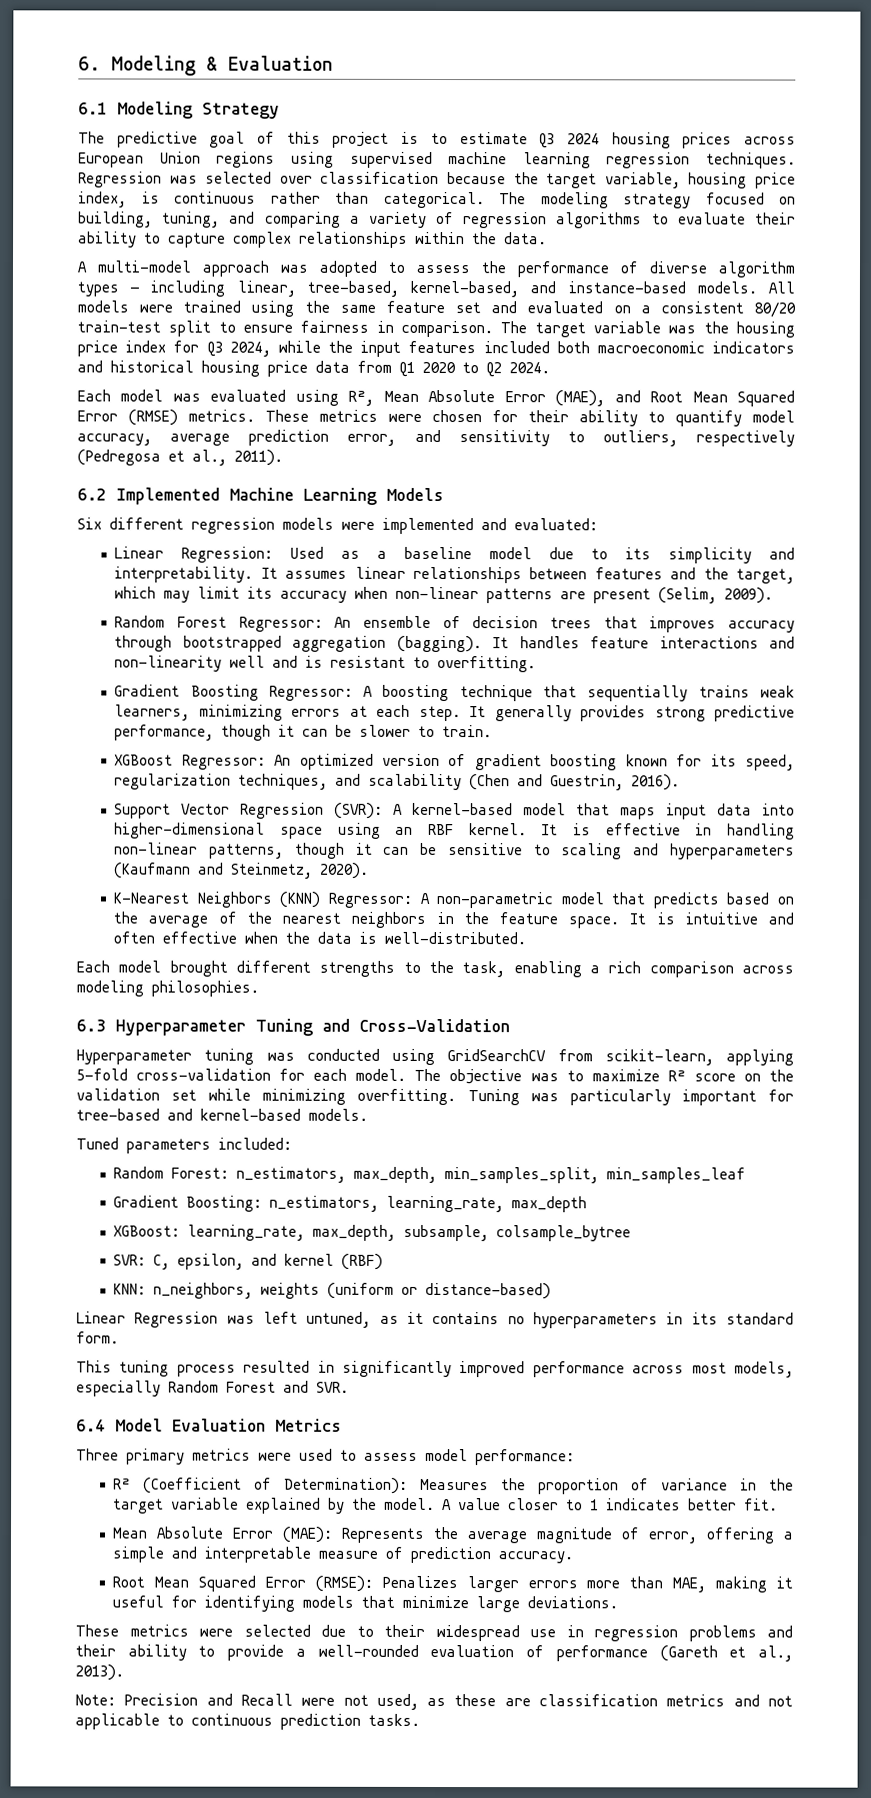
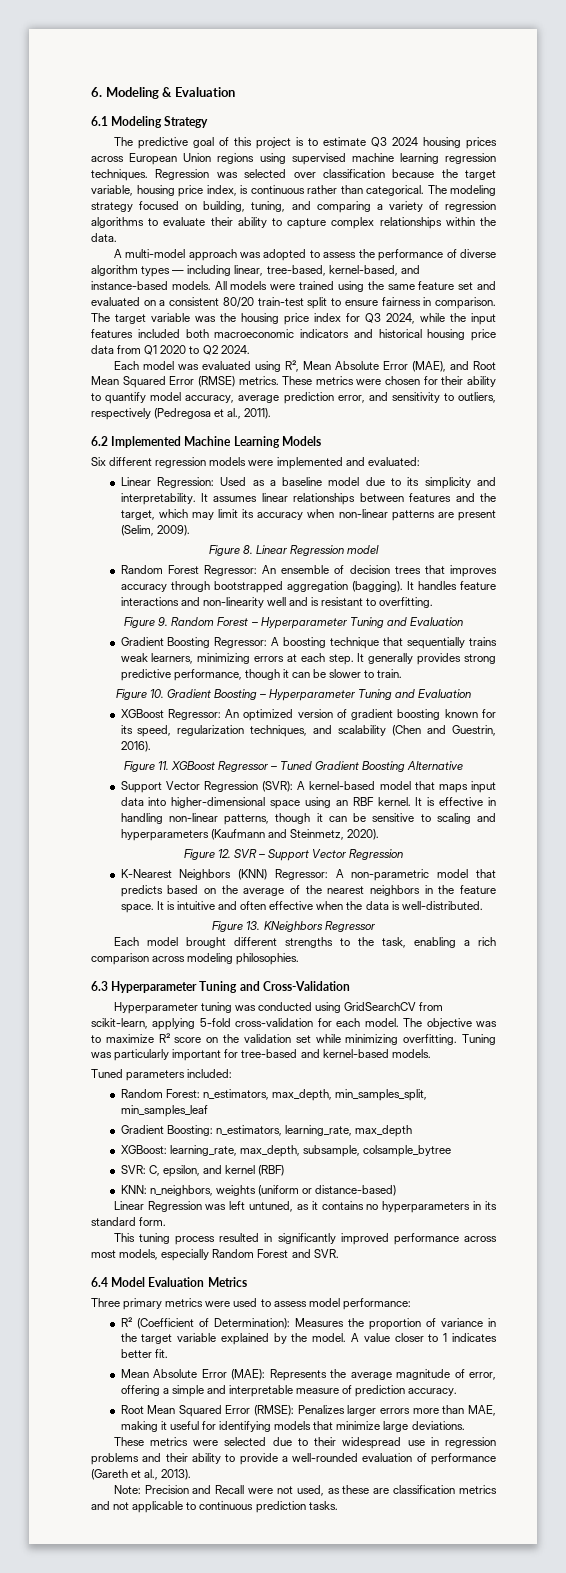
(774, 595) none -> [208,545,380,556] // Figure 8. Linear Regression model
(537, 664) none -> [124,617,463,629] // Figure 9. Random Forest – Hyperparameter Tuning and Evaluation
(493, 731) none -> [115,689,472,701] // Figure 10. Gradient Boosting – Hyperparameter Tuning and Evaluation
(681, 782) none -> [123,761,464,772] // Figure 11. XGBoost Regressor – Tuned Gradient Boosting Alternative
(370, 870) none -> [183,849,404,861] // Figure 12. SVR – Support Vector Regression
(527, 938) none -> [212,921,375,932] // Figure 13. KNeighbors Regressor

